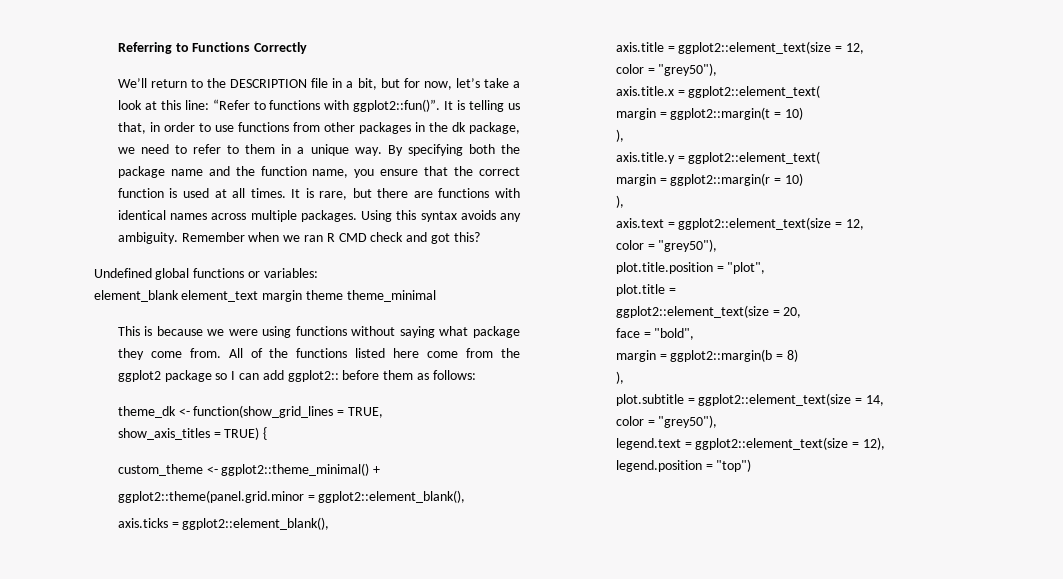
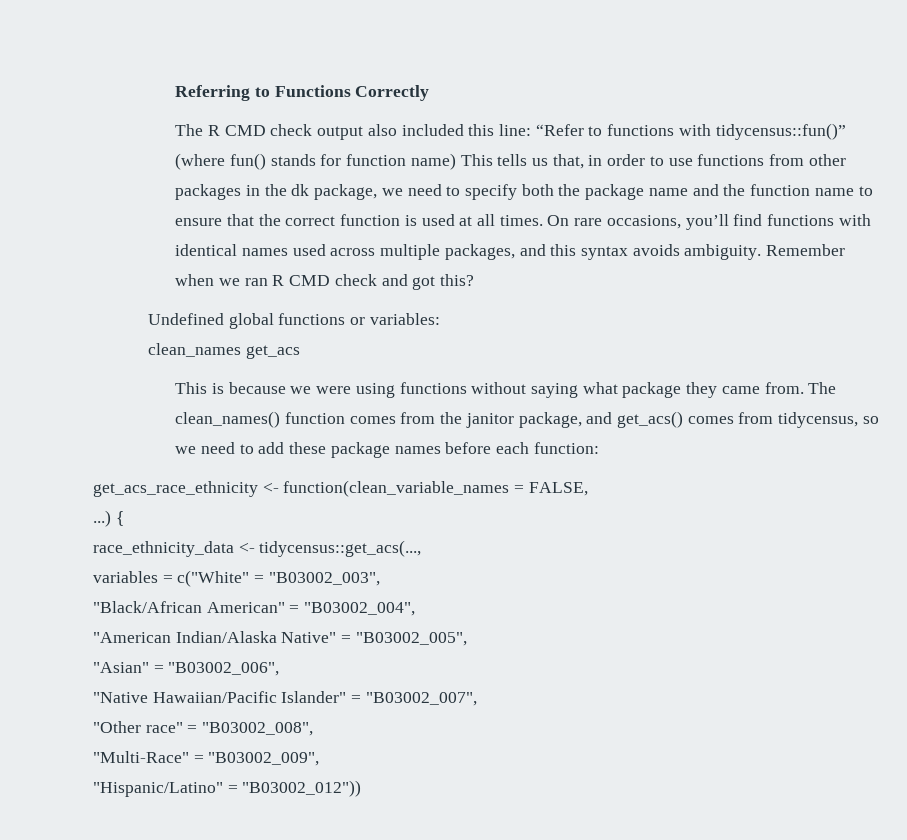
[117,78,520,90] [117,100,157,110] We’ll return to the DESCRIPTION file in a bit, but for now, let’s take a look at -> [175,124,464,140] The R CMD check output also included
[353,99,505,112] ggplot2::fun()”. It is telling -> [715,123,846,140] [175,153,528,170] tidycensus::fun()” (where fun() stands for function name) This tells
[193,144,463,156] refer to them in a unique way. By specifying -> [465,184,518,200] specify
[312,169,375,178] name, you -> [814,186,873,196] name to
[291,188,433,200] It is rare, but there are -> [547,214,763,230] On rare occasions, you’ll find
(208, 216) none -> [292,244,326,256] used
[300,210,393,222] packages. Using -> [444,244,546,260] packages, and
[500,213,521,222] any -> (680, 250) none
[93,290,436,302] element_blank element_text margin theme theme_minimal -> [147,343,300,359] clean_names get_acs
[150,348,520,358] [117,370,476,382] [117,405,383,418] [117,427,268,440] [117,463,381,476] [117,490,466,503] [117,517,330,530] [615,41,864,54] [615,63,718,76] [615,85,821,98] [615,107,803,120] [615,129,624,142] [615,151,821,164] [615,173,803,186] [615,195,624,208] [615,217,864,230] [615,239,718,252] [615,262,766,274] [615,284,676,296] [615,305,802,318] [615,328,695,340] [615,349,798,362] [615,371,624,384] [615,393,884,406] [615,415,718,428] [615,437,885,450] [615,459,752,472] come from. All of the functions listed here come from the ggplot2 package so I can add ggplot2:: before them as follows: // theme_dk <- function(show_grid_lines = TRUE, // show_axis_titles = TRUE) { // custom_theme <- ggplot2::theme_minimal() + // ggplot2::theme(panel.grid.minor = ggplot2::element_blank(), // axis.ticks = ggplot2::element_blank(), // axis.title = ggplot2::element_text(size = 12, // color = "grey50"), // axis.title.x = ggplot2::element_text( // margin = ggplot2::margin(t = 10) // ), // axis.title.y = ggplot2::element_text( // margin = ggplot2::margin(r = 10) // ), // axis.text = ggplot2::element_text(size = 12, // color = "grey50"), // plot.title.position = "plot", // plot.title = // ggplot2::element_text(size = 20, // face = "bold", // margin = ggplot2::margin(b = 8) // ), // plot.subtitle = ggplot2::element_text(size = 14, // color = "grey50"), // legend.text = ggplot2::element_text(size = 12), // legend.position = "top") -> [721,382,837,394] [175,411,879,428] [175,442,599,458] [93,480,588,497] [93,510,124,527] [93,540,422,557] [93,570,380,587] [93,601,416,616] [93,631,467,646] [93,662,280,676] [93,691,477,706] [93,721,314,736] [93,751,320,766] [93,780,362,797] came from. The clean_names() function comes from the janitor package, and get_acs() comes from tidycensus, so we need to add these package names before each function: // get_acs_race_ethnicity <- function(clean_variable_names = FALSE, // ...) { // race_ethnicity_data <- tidycensus::get_acs(..., // variables = c("White" = "B03002_003", // "Black/African American" = "B03002_004", // "American Indian/Alaska Native" = "B03002_005", // "Asian" = "B03002_006", // "Native Hawaiian/Pacific Islander" = "B03002_007", // "Other race" = "B03002_008", // "Multi-Race" = "B03002_009", // "Hispanic/Latino" = "B03002_012"))

